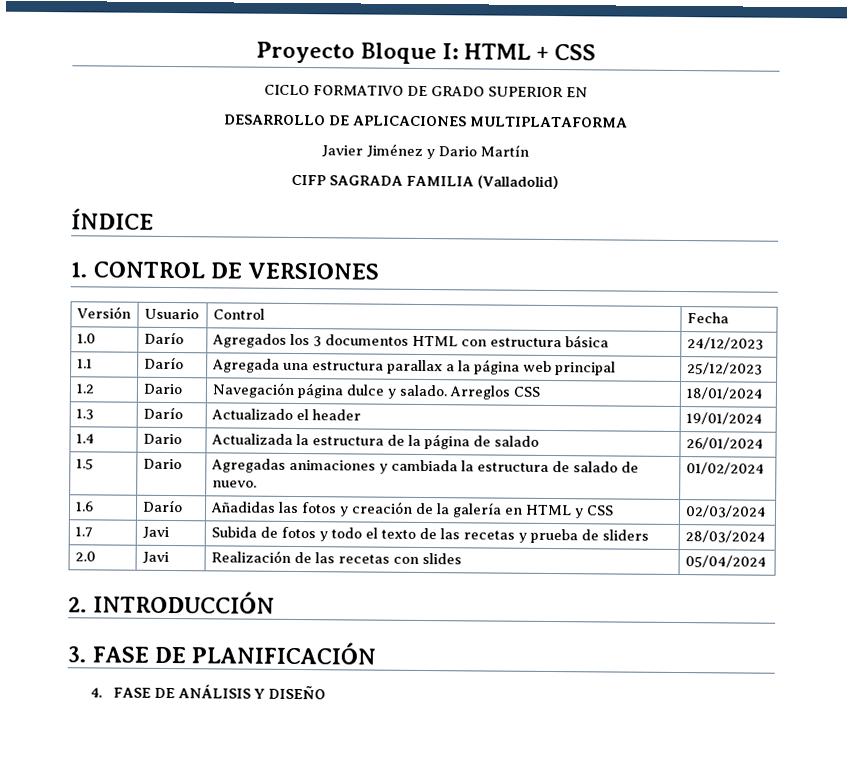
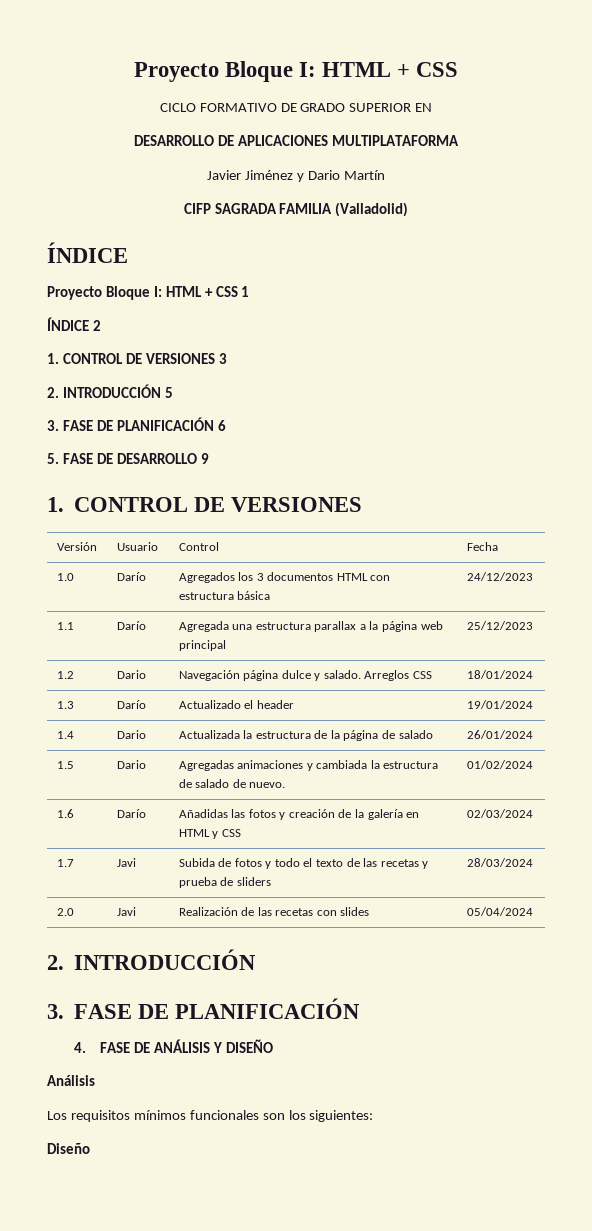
(154, 219) none -> [47,286,250,300] [47,317,101,331] [47,353,227,364] [47,384,173,398] [47,417,226,431] [47,453,209,464] // Proyecto Bloque I: HTML + CSS 1 // ÍNDICE 2 // 1. CONTROL DE VERSIONES 3 // 2. INTRODUCCIÓN 5 // 3. FASE DE PLANIFICACIÓN 6 // 5. FASE DE DESARROLLO 9
(326, 692) none -> [47,1075,95,1086] [47,1110,374,1122] [47,1143,90,1154] // Análisis // Los requisitos mínimos funcionales son los siguientes: // Diseño

